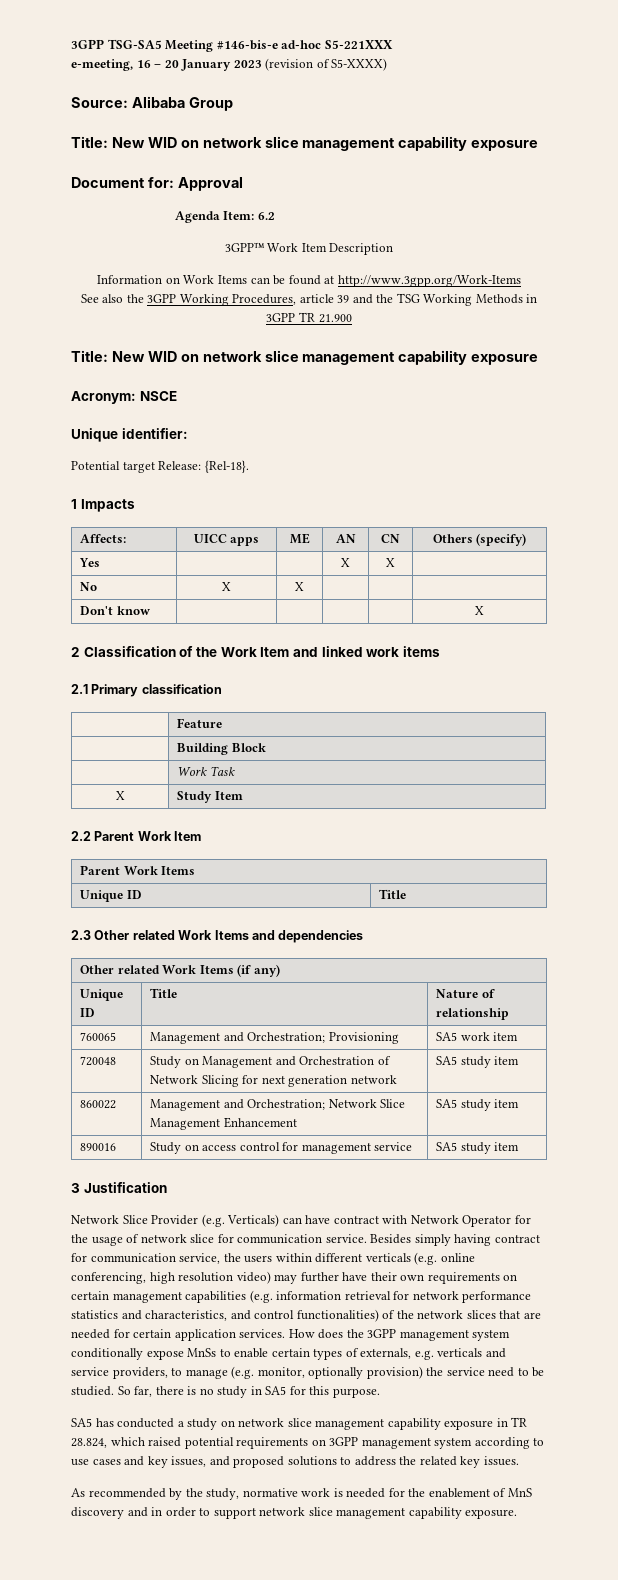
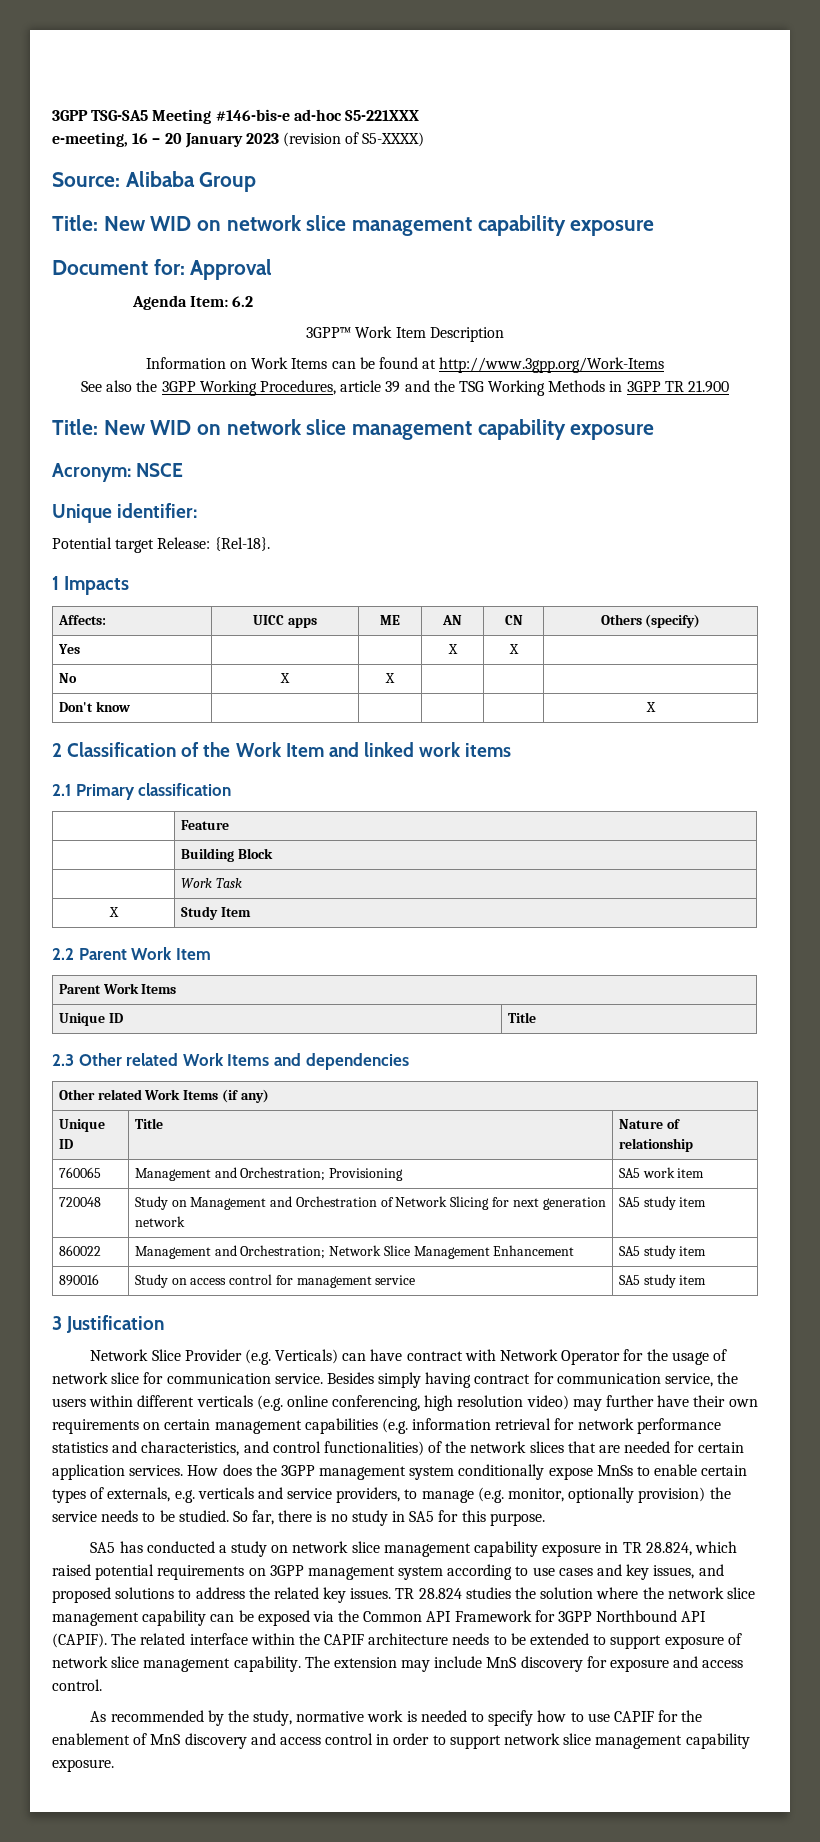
[488,1367,515,1377] need -> [101,1510,139,1522] needs
(519, 1461) none -> [395,1587,755,1599] [52,1610,707,1626] [52,1633,742,1649] [52,1656,744,1672] [52,1679,102,1691] TR 28.824 studies the solution where the network slice management capability can be exposed via the Common API Framework for 3GPP Northbound API (CAPIF). The related interface within the CAPIF architecture needs to be extended to support exposure of network slice management capability. The extension may include MnS discovery for exposure and access control.
(386, 1493) none -> [471,1710,654,1726] to specify how to use CAPIF
(148, 1512) none -> [279,1733,374,1745] access control

